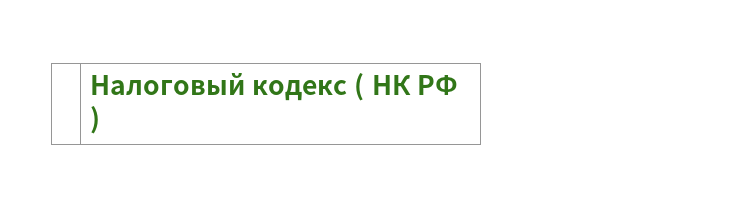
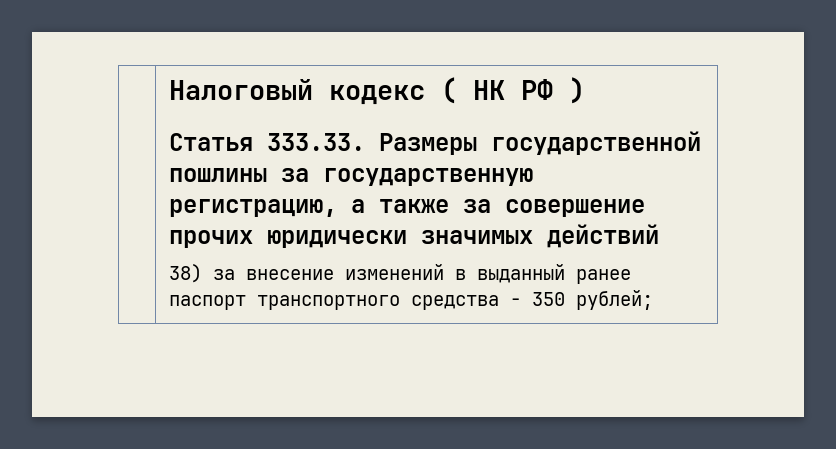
(101, 120) none -> [169,131,702,155] [169,168,534,186] [169,199,646,217] [169,224,660,248] [169,264,632,284] [169,290,654,310] // Статья 333.33. Размеры государственной пошлины за государственную регистрацию, а также за совершение прочих юридически значимых действий // 38) за внесение изменений в выданный ранее паспорт транспортного средства - 350 рублей;

